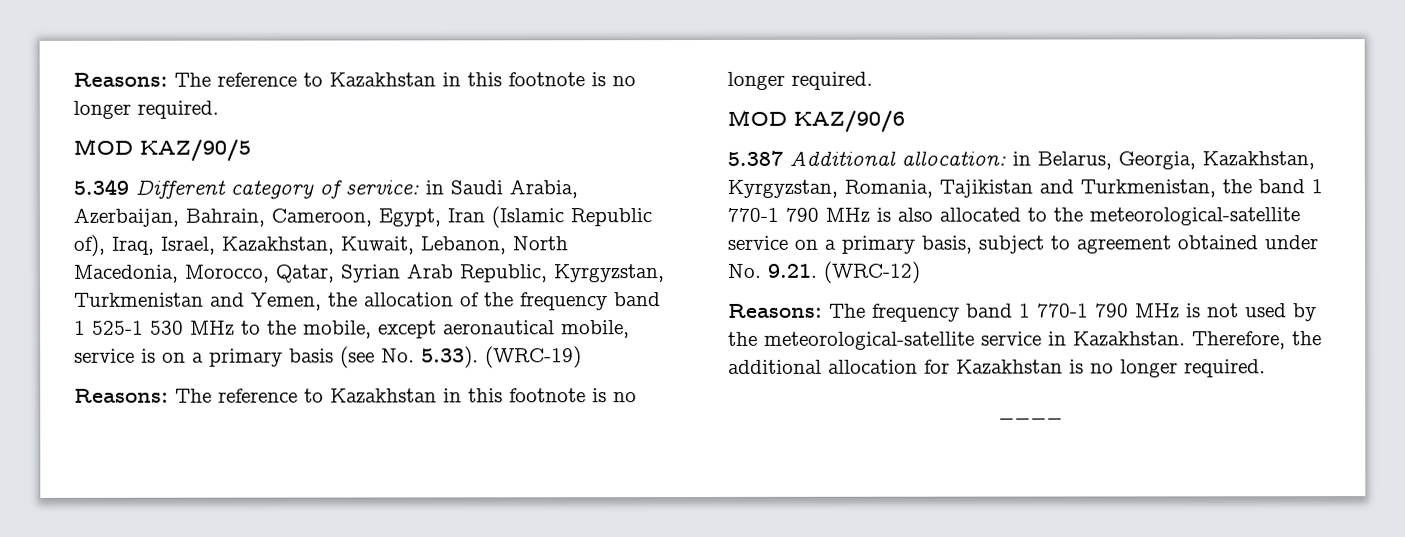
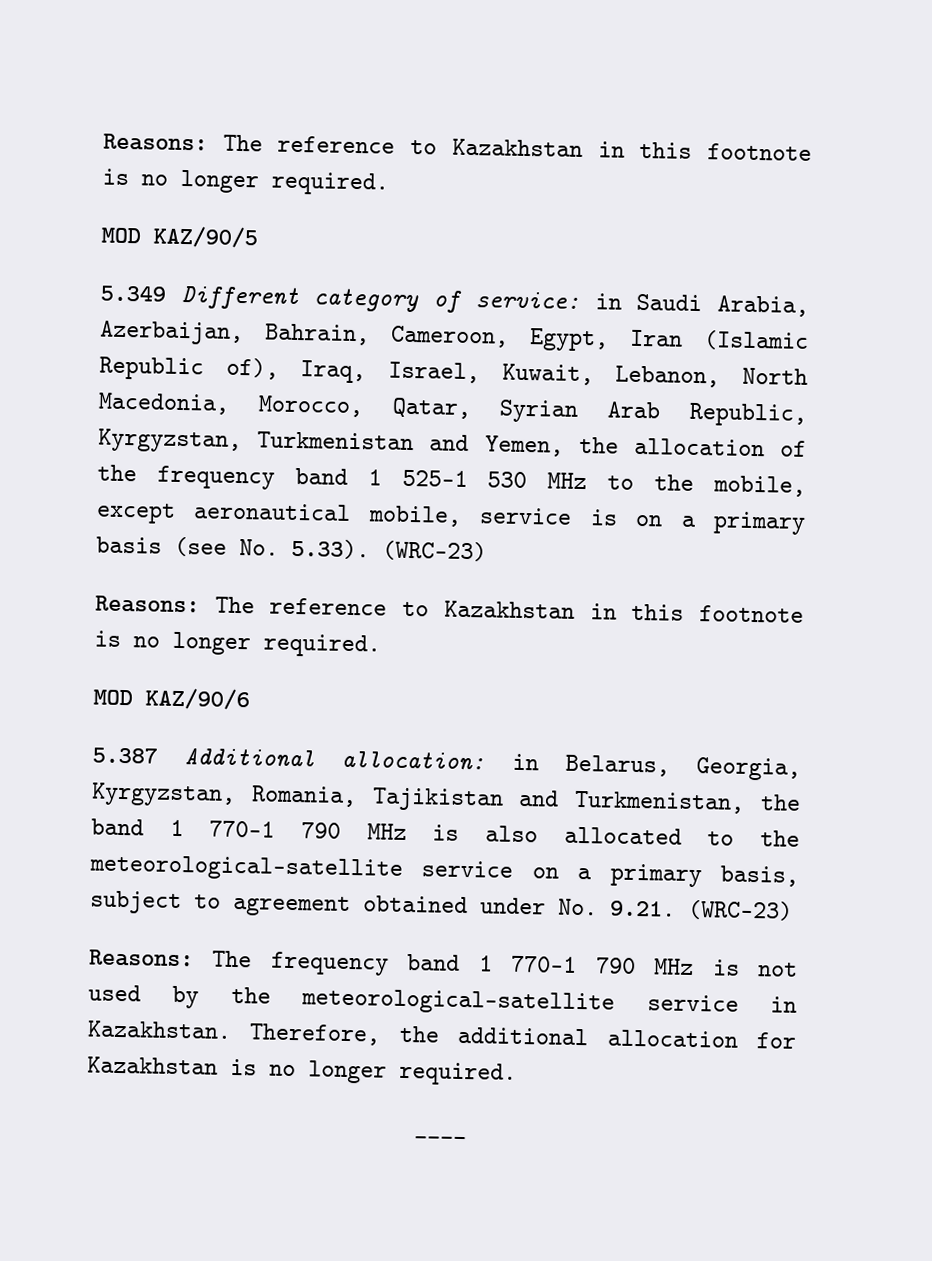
[221,236,334,255] Kazakhstan, -> (480, 372) none
[485,346,582,369] (WRC-19) -> [382,540,487,562] (WRC-23)
[1202,151,1315,170] Kazakhstan, -> (801, 769) none
[823,261,921,284] (WRC-12) -> [688,899,793,921] (WRC-23)

